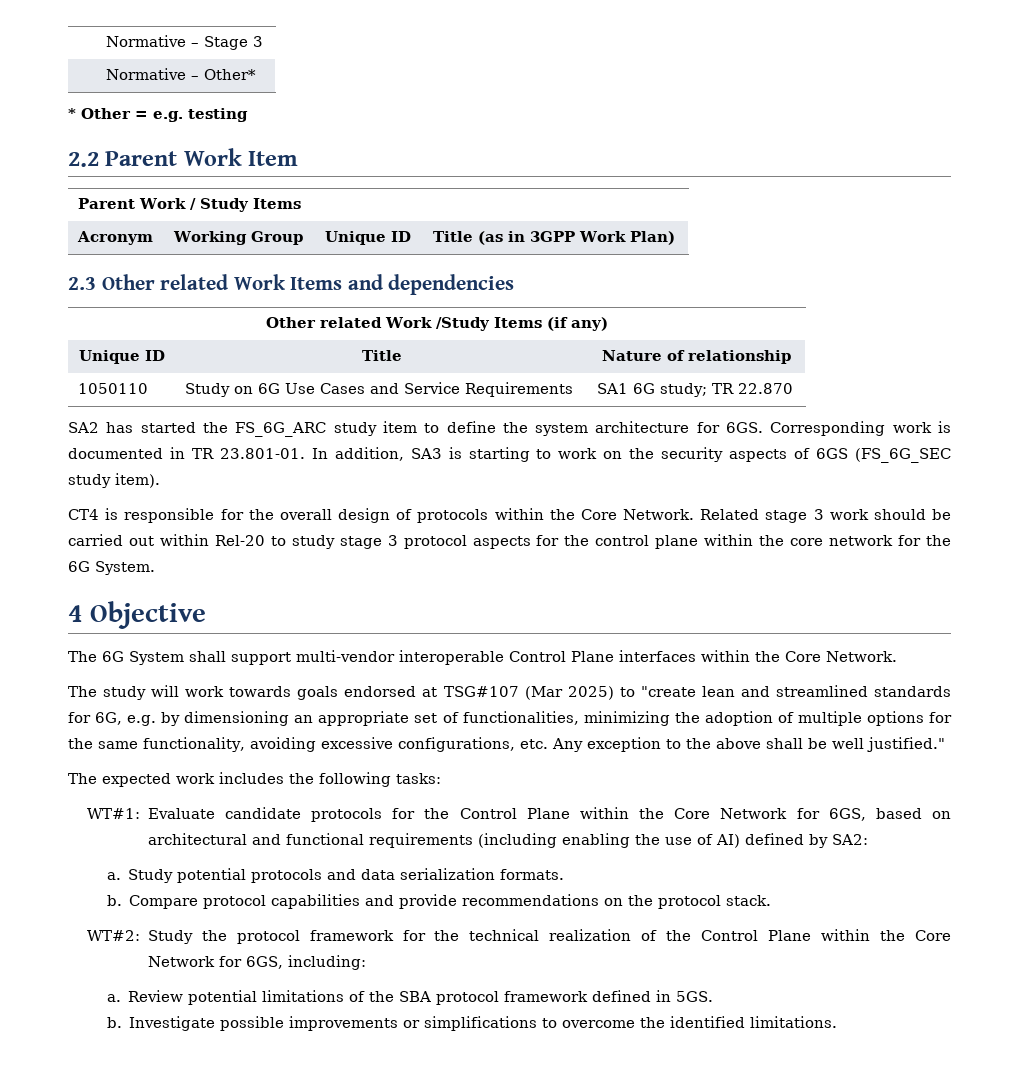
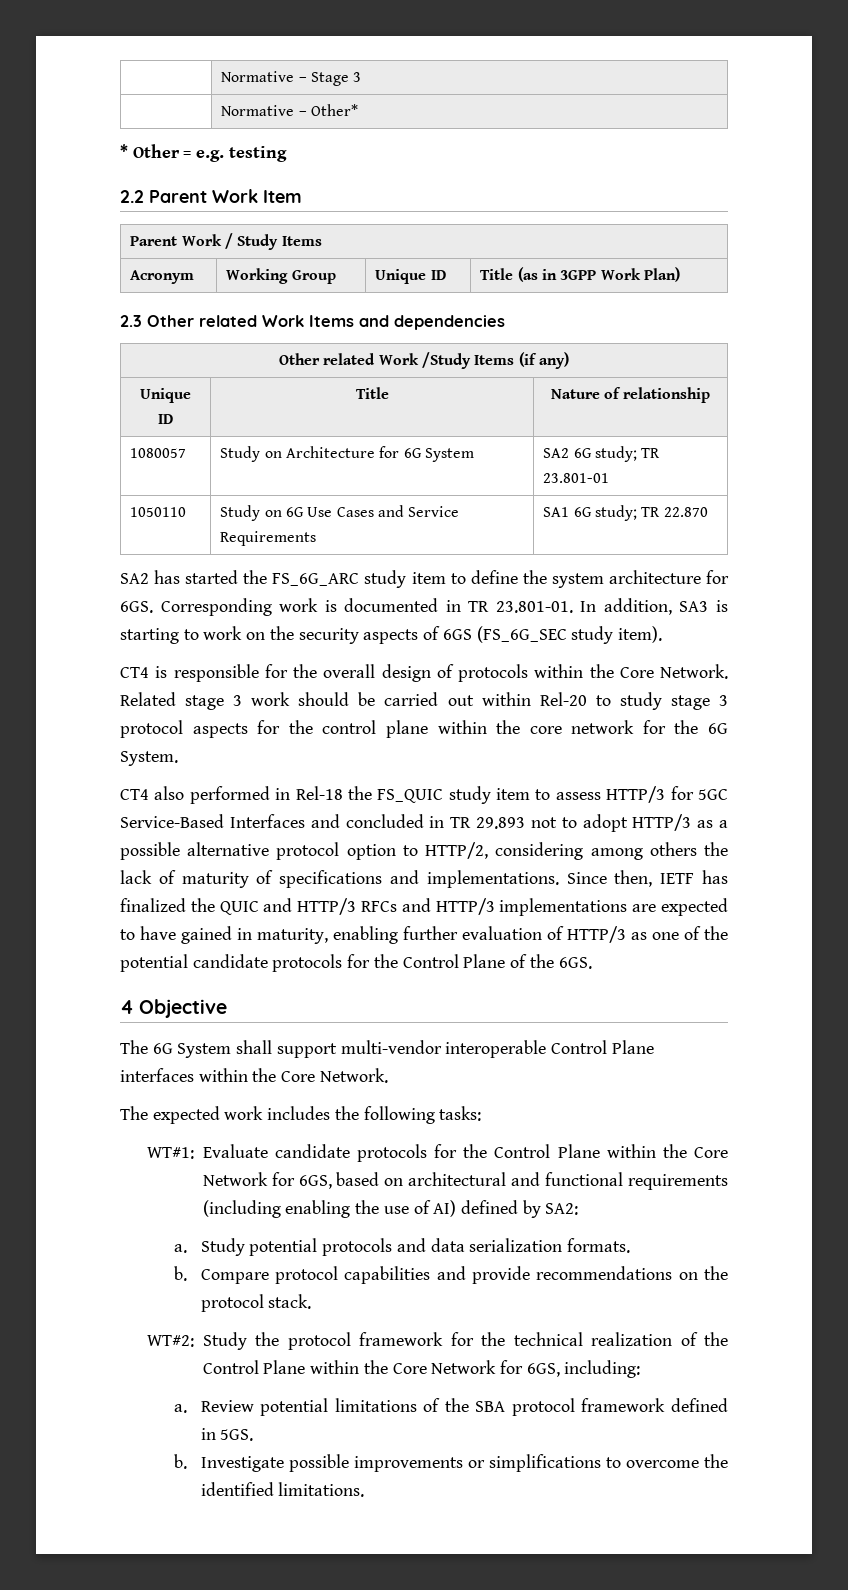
(792, 357) none -> [130,448,187,458] [220,446,474,462] [543,446,661,462] [543,473,610,483] // 1080057 | Study on Architecture for 6G System | SA2 6G study; TR 23.801-01
(155, 568) none -> [120,786,729,804] [120,814,728,832] [120,842,728,860] [120,870,728,888] [120,898,728,916] [120,926,728,944] [120,954,592,972] // CT4 also performed in Rel-18 the FS_QUIC study item to assess HTTP/3 for 5GC Service-Based Interfaces and concluded in TR 29.893 not to adopt HTTP/3 as a possible alternative protocol option to HTTP/2, considering among others the lack of maturity of specifications and implementations. Since then, IETF has finalized the QUIC and HTTP/3 RFCs and HTTP/3 implementations are expected to have gained in maturity, enabling further evaluation of HTTP/3 as one of the potential candidate protocols for the Control Plane of the 6GS.
[68,685,951,700] [68,711,952,726] [68,737,945,752] // The study will work towards goals endorsed at TSG#107 (Mar 2025) to "create lean and streamlined standards for 6G, e.g. by dimensioning an appropriate set of functionalities, minimizing the adoption of multiple options for the same functionality, avoiding excessive configurations, etc. Any exception to the above shall be well justified." -> (388, 1075) none

